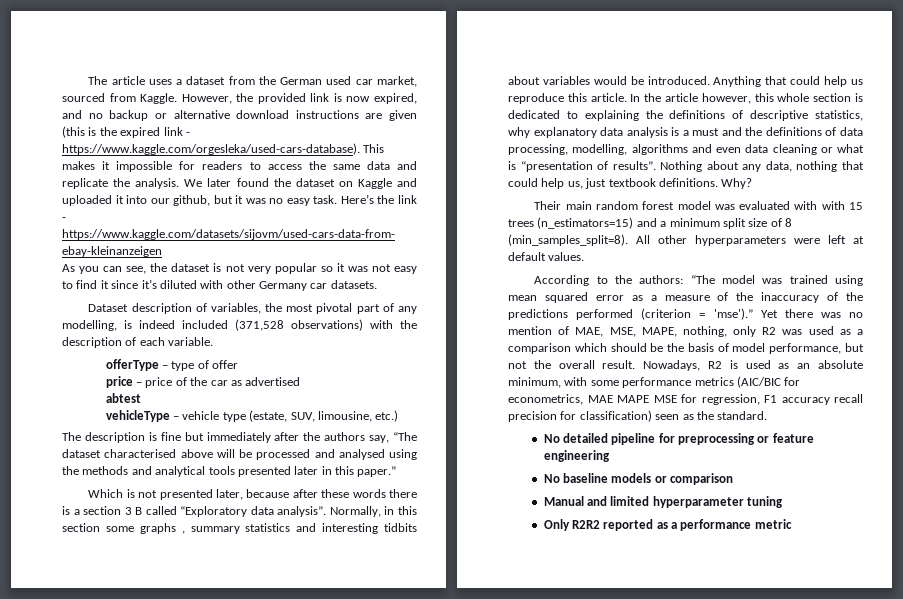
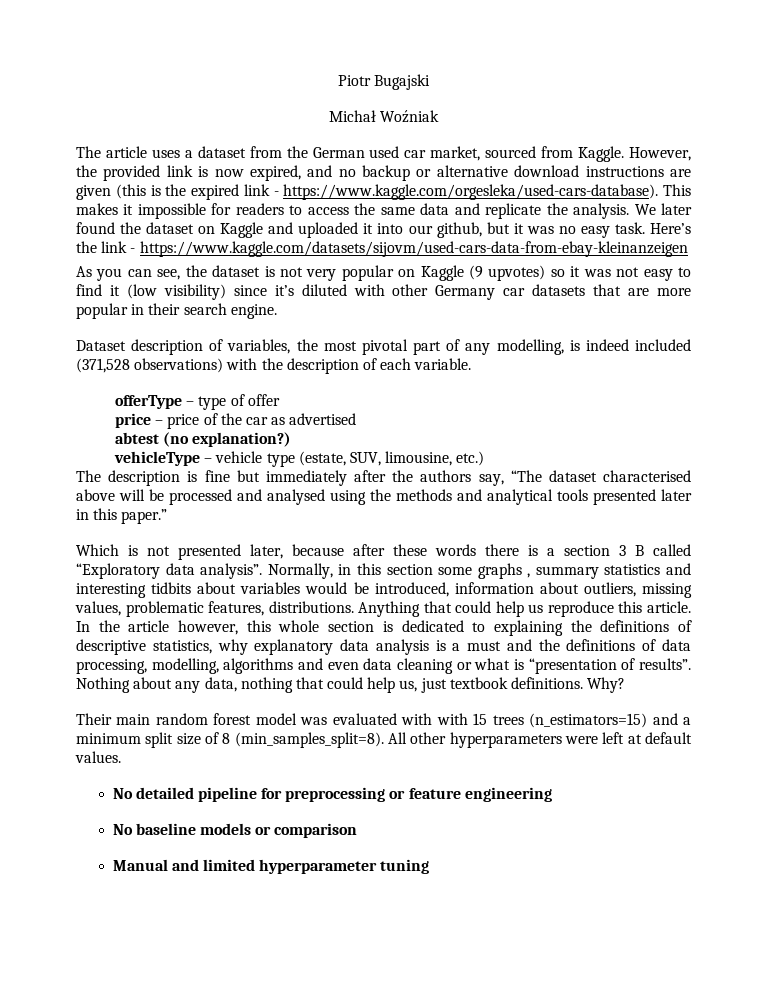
(88, 80) none -> [337,74,431,90] [328,110,440,123] Piotr Bugajski // Michał Woźniak //
(317, 268) none -> [398,265,546,281] on Kaggle (9 upvotes)
(109, 284) none -> [126,284,226,300] (low visibility)
[330,280,377,289] datasets. -> [532,284,692,296] [76,303,277,319] datasets that are more popular in their search engine.
(141, 398) none -> [163,432,292,447] (no explanation?)
[647,76,710,85] introduced. -> [374,582,693,598] [75,601,354,617] introduced, information about outliers, missing values, problematic features, distributions.
[534,275,863,286] [508,292,863,303] [508,308,863,320] [508,326,863,337] [508,343,864,354] [508,360,863,371] [508,376,801,388] [508,394,863,405] [508,410,768,422] // According to the authors: “The model was trained using mean squared error as a measure of the inaccuracy of the predictions performed (criterion = 'mse').” Yet there was no mention of MAE, MSE, MAPE, nothing, only R2 was used as a comparison which should be the basis of model performance, but not the overall result. Nowadays, R2 is used as an absolute minimum, with some performance metrics (AIC/BIC for econometrics, MAE MAPE MSE for regression, F1 accuracy recall precision for classification) seen as the standard. -> (121, 757) none
[543,519,792,531] // Only R2R2 reported as a performance metric -> (430, 866) none

